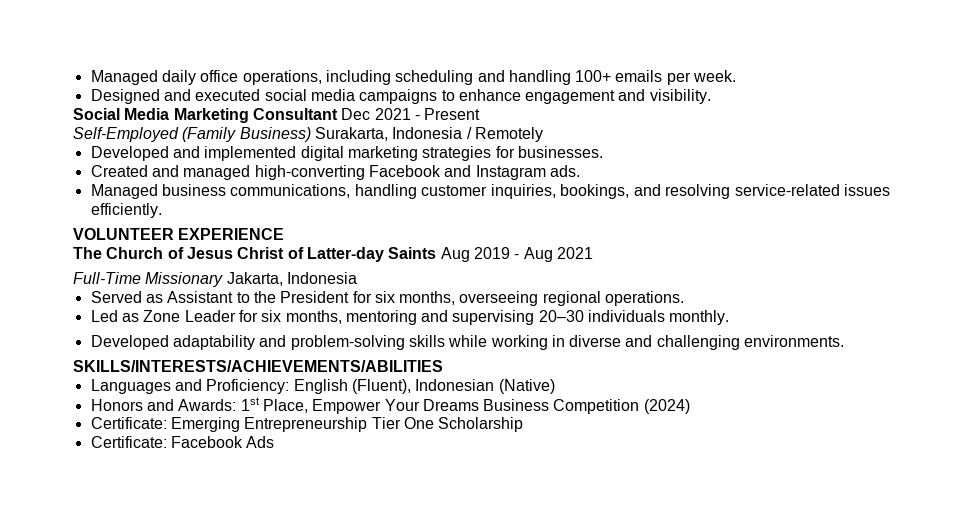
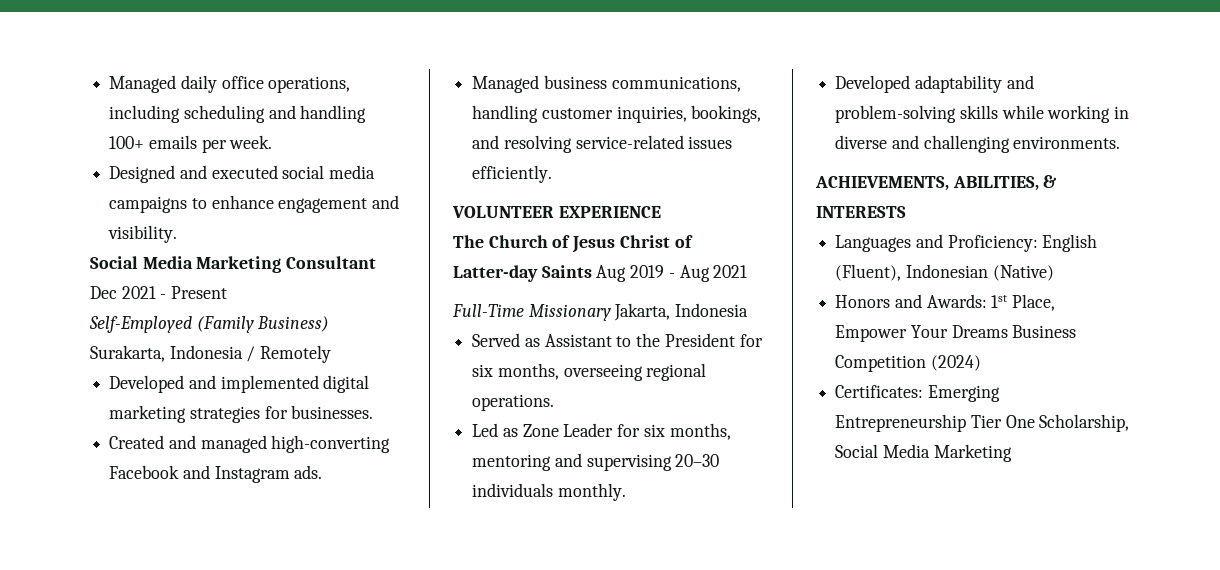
[73,360,443,372] SKILLS/INTERESTS/ACHIEVEMENTS/ABILITIES -> [815,175,1058,191] [816,206,906,218] ACHIEVEMENTS, ABILITIES, & INTERESTS
[90,417,167,429] Certificate: -> [835,385,924,398] Certificates:
[438,417,524,432] [90,436,275,448] Scholarship // Certificate: Facebook Ads -> [1039,414,1130,432] [835,444,1012,462] Scholarship, Social Media Marketing

